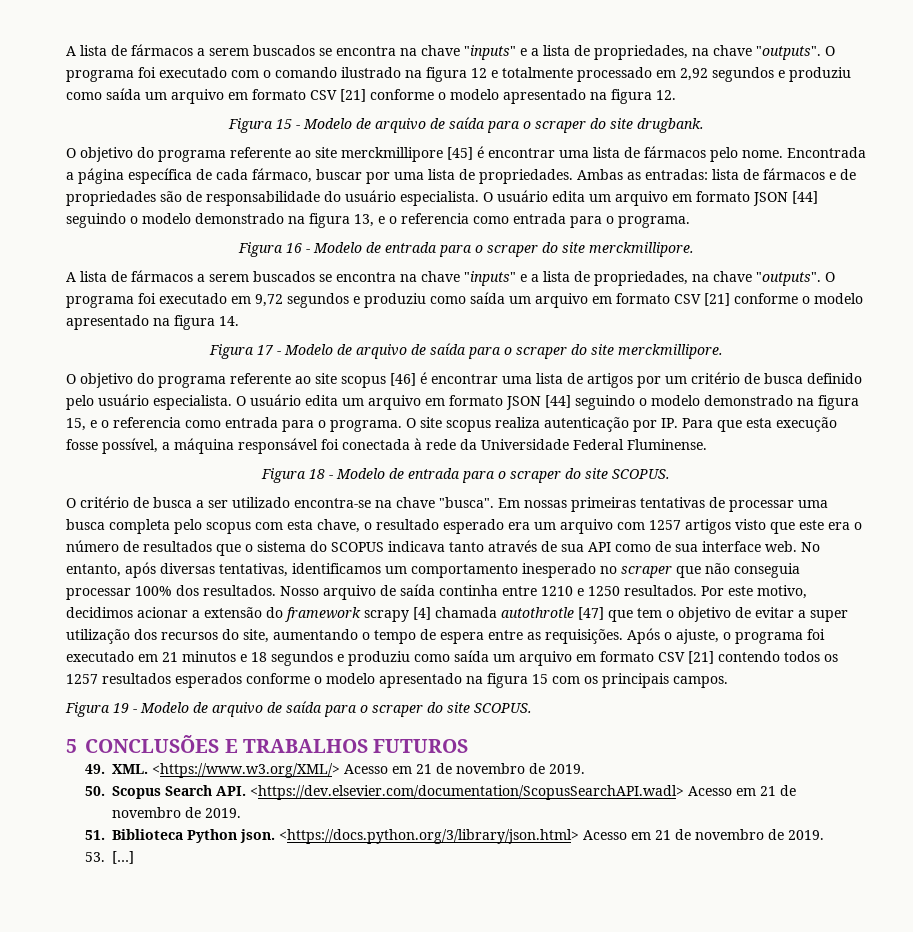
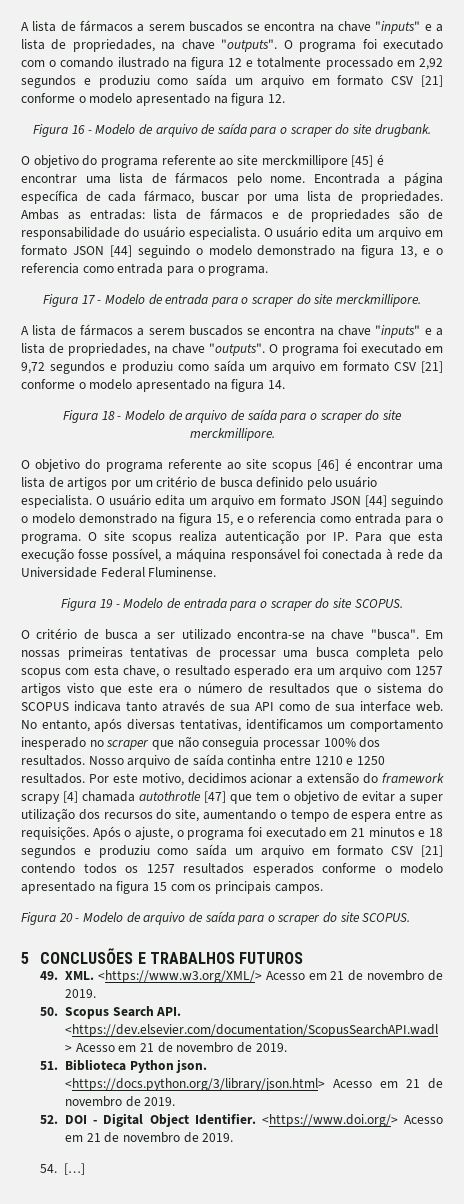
[275,119,292,129] 15 -> [71,125,85,134] 16
[285,243,302,253] 16 -> [81,295,95,304] 17
[256,345,274,355] 17 -> [101,411,115,420] 18
[309,469,325,479] 18 -> [100,599,114,608] 19
[113,703,129,713] 19 -> [58,913,73,922] 20
[85,852,106,862] 53. -> [40,1113,443,1127] [65,1132,234,1143] [40,1164,58,1173] 52. DOI - Digital Object Identifier. <https://www.doi.org/> Acesso em 21 de novembro de 2019. // 54.

